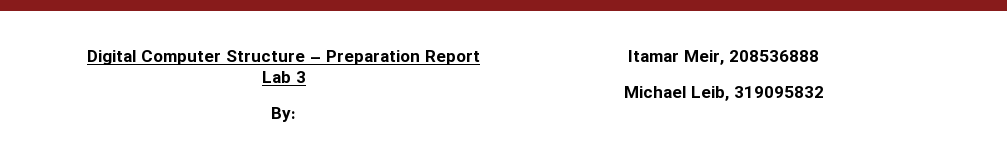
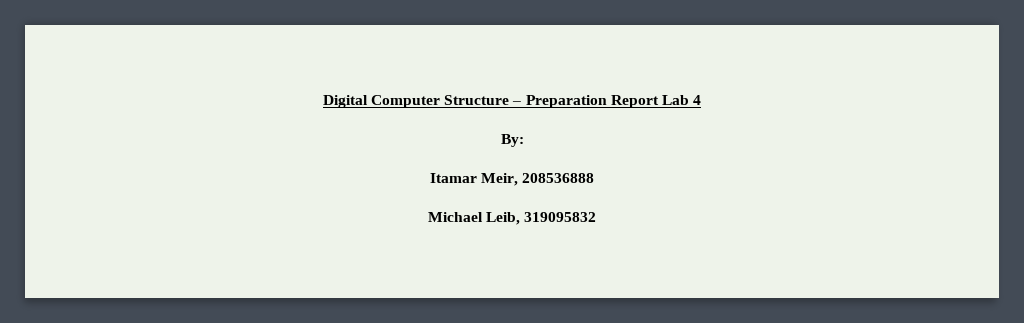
[295,71,306,83] 3 -> [693,95,702,105] 4

